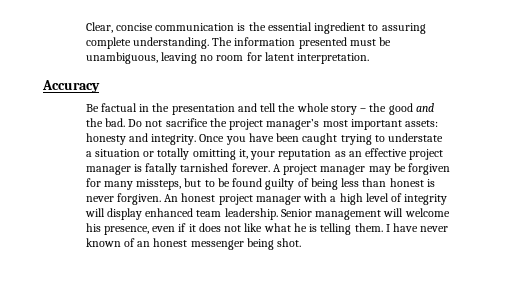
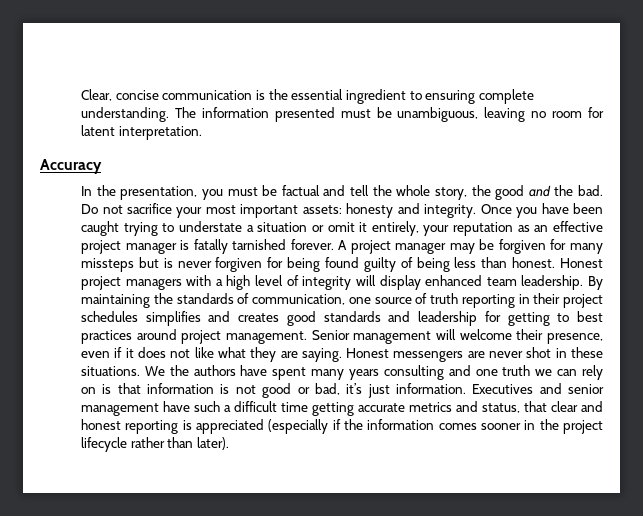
[381,23,426,34] assuring -> [425,90,476,104] ensuring
[85,103,235,115] Be factual in the presentation -> [81,185,320,200] In the presentation, you must be factual
[330,105,367,115] story – -> [434,187,467,200] story,
[209,118,320,130] the project manager’s -> [176,207,203,218] your
[157,148,248,160] totally omitting it, -> [327,221,419,236] omit it entirely,
[136,178,230,190] missteps, but to be -> [81,257,321,272] missteps but is never forgiven for being
[389,178,435,187] [85,193,301,205] honest is never forgiven. An honest project manager -> [512,257,603,268] [81,276,182,290] honest. Honest project managers
(278, 214) none -> [588,276,604,290] [81,293,604,308] [81,311,603,326] [81,329,308,344] By maintaining the standards of communication, one source of truth reporting in their project schedules simplifies and creates good standards and leadership for getting to best practices around project management.
[85,223,101,232] his -> [516,329,544,340] their
[293,223,449,235] [85,238,302,250] he is telling them. I have never known of an honest messenger being shot. -> [250,347,604,362] [81,365,603,380] [81,383,605,398] [81,401,603,416] [81,419,603,434] [81,437,229,452] they are saying. Honest messengers are never shot in these situations. We the authors have spent many years consulting and one truth we can rely on is that information is not good or bad, it’s just information. Executives and senior management have such a difficult time getting accurate metrics and status, that clear and honest reporting is appreciated (especially if the information comes sooner in the project lifecycle rather than later).

